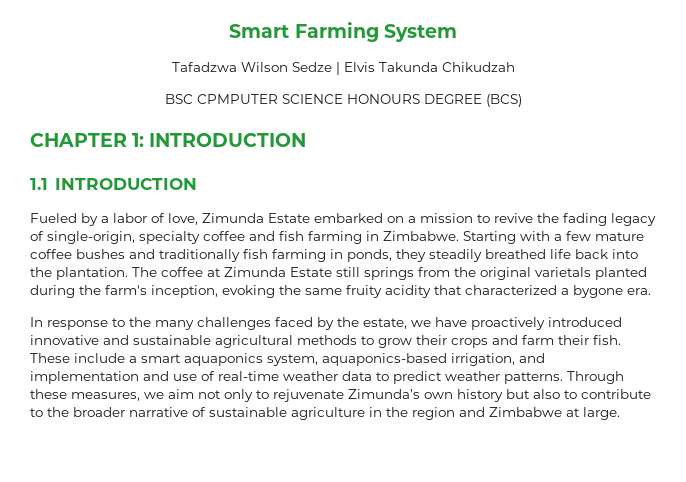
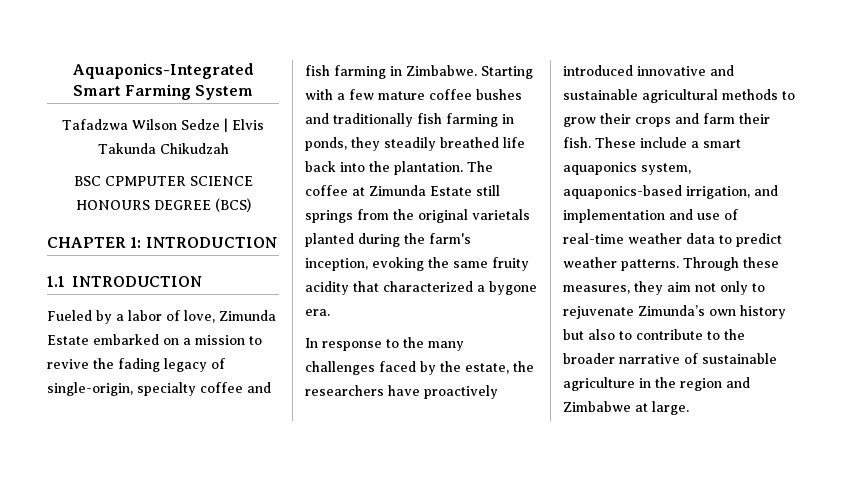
(229, 31) none -> [72,63,254,79] Aquaponics-Integrated
[411,320,431,327] we -> [513,361,534,372] [305,385,384,396] the researchers
[144,392,164,399] we -> [634,281,663,295] they

